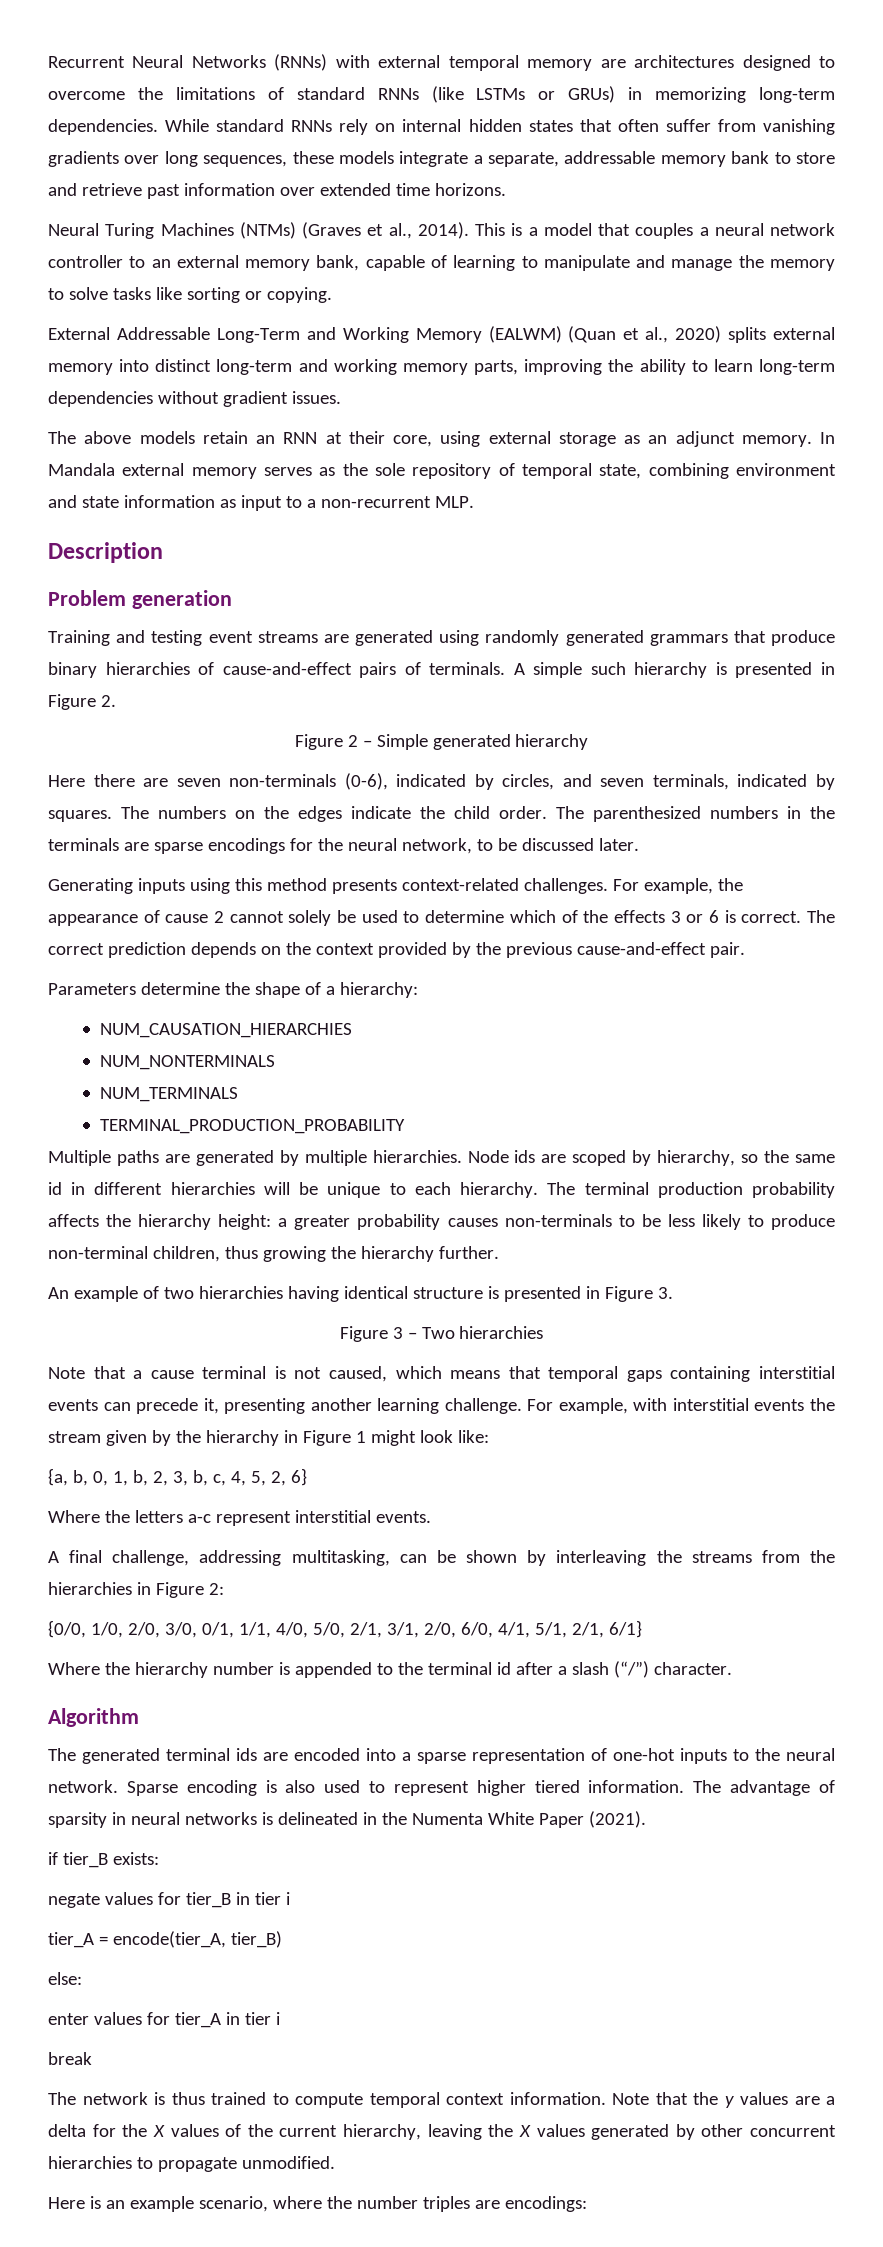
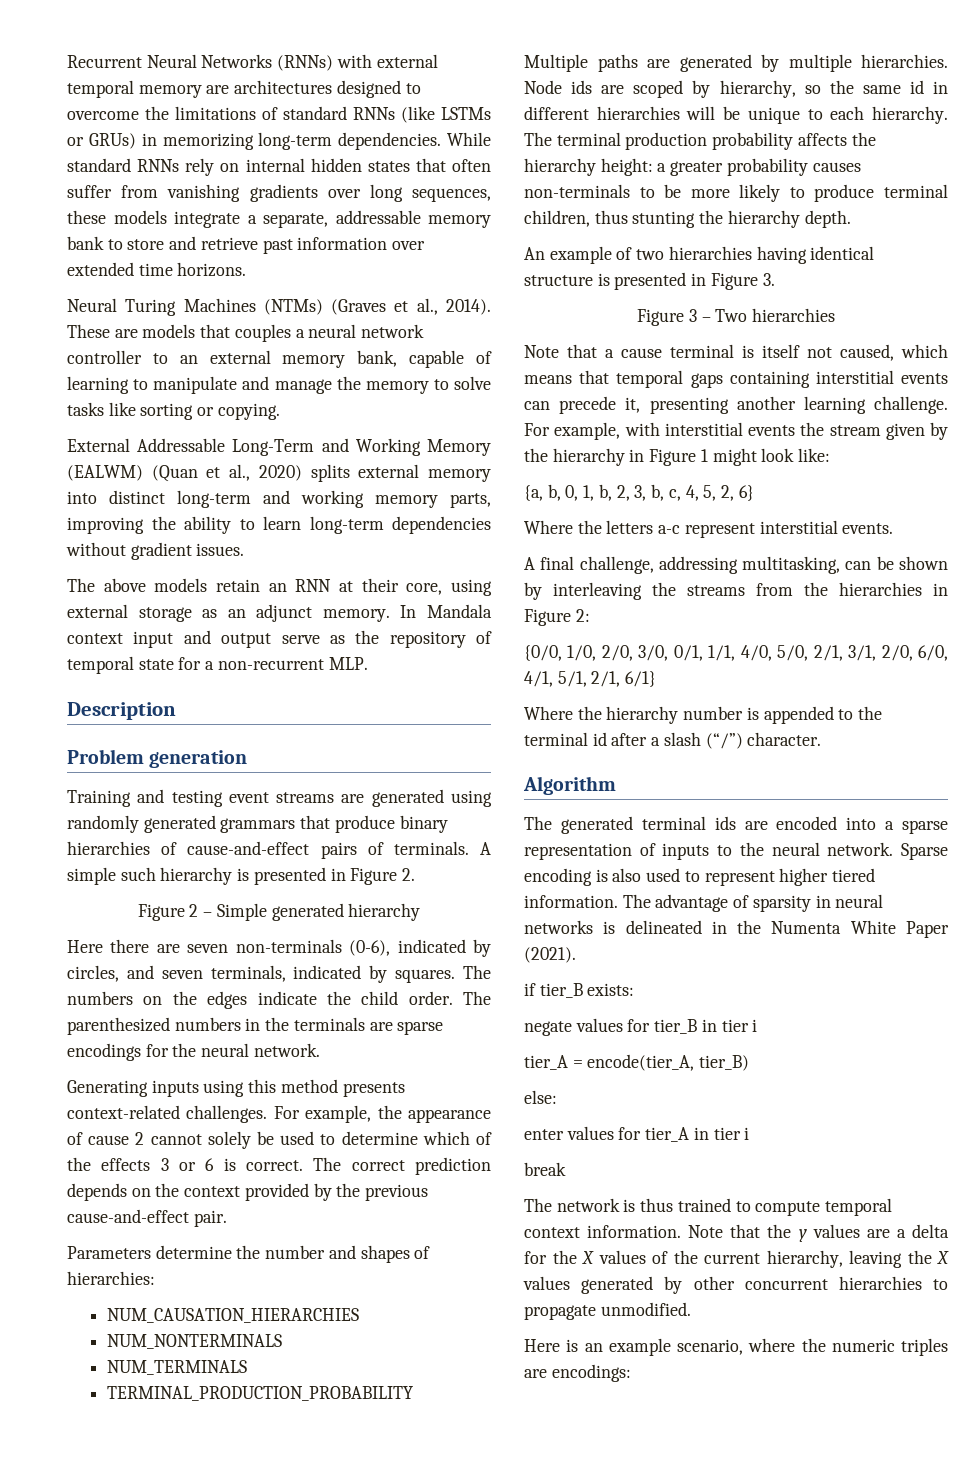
[475,223,592,236] This is a model -> [67,324,196,338] These are models
[122,463,312,479] external memory serves -> [67,630,320,648] context input and output serve
[374,463,405,476] sole -> (380, 637) none
[599,463,836,479] [48,495,302,511] state, combining environment and state information as input to -> [138,657,202,670] state for
[401,838,639,854] network, to be discussed later. -> [253,1043,320,1057] network.
[254,982,418,998] shape of a hierarchy: -> [265,1245,431,1263] [67,1271,155,1285] number and shapes of hierarchies:
[667,1214,695,1227] less -> [690,189,730,198] more
[48,1246,148,1259] non-terminal -> [884,184,948,198] terminal
[262,1246,499,1262] growing the hierarchy further. -> [632,210,851,228] stunting the hierarchy depth.
(286, 1372) none -> [762,344,800,358] itself
[613,1748,675,1761] one-hot -> (656, 849) none
[356,2196,418,2209] number -> [831,1339,895,1352] numeric

